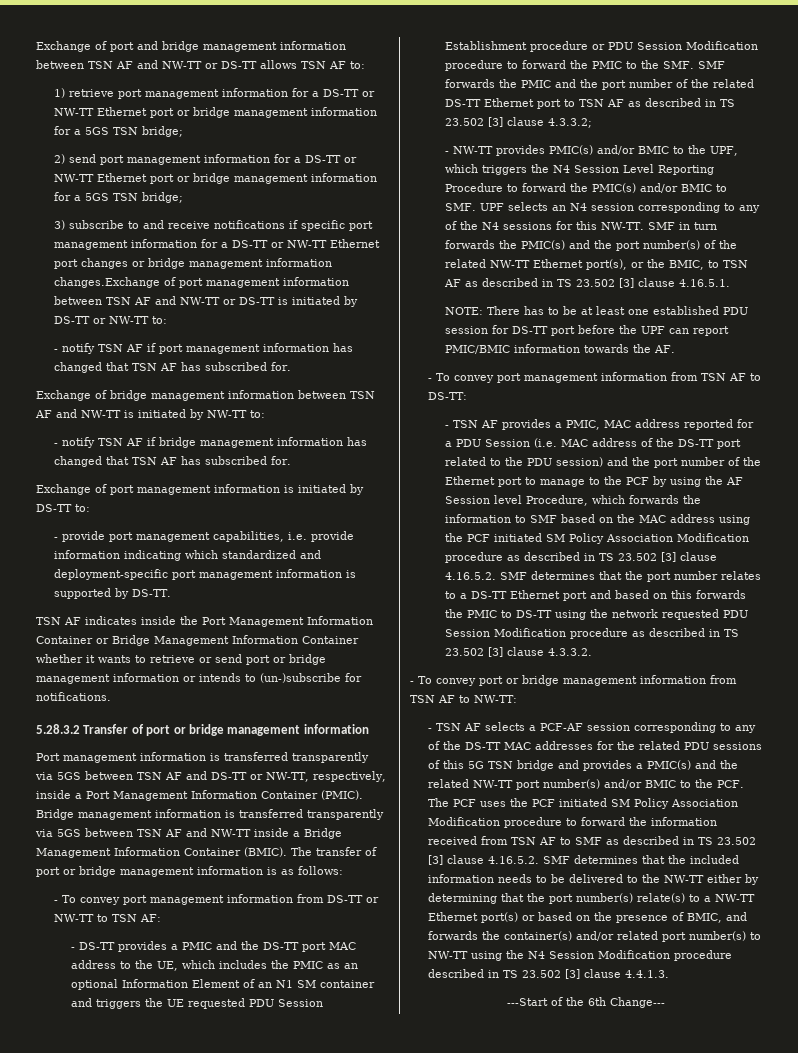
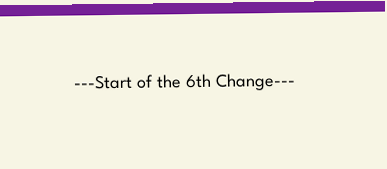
[36,41,346,52] [36,60,365,69] [53,88,375,99] [53,107,377,118] [53,126,183,137] [53,154,357,165] [53,173,377,184] [53,192,183,203] [53,220,373,231] [53,239,380,250] [53,258,332,269] [53,277,349,288] [53,296,358,307] [53,316,167,324] [53,343,353,354] [53,362,291,373] [36,390,375,401] [35,409,265,420] [53,437,367,448] [53,456,291,467] [36,484,364,495] [36,504,90,512] [53,531,354,542] [53,550,321,561] [53,569,356,580] [53,588,171,599] [36,616,373,627] [36,635,359,646] [36,654,326,665] [36,673,362,684] [36,692,111,701] [36,724,369,736] [36,752,369,763] [35,771,386,782] [36,790,363,801] [36,809,384,820] [35,828,342,839] [36,847,377,858] [36,866,343,877] [53,894,379,905] [53,914,161,922] [71,941,357,952] [71,960,359,971] [71,979,376,990] [71,998,324,1009] [445,41,759,52] [445,60,726,71] [445,79,755,90] [445,98,736,109] [445,117,593,128] [445,145,739,156] [445,164,715,175] [445,183,728,193] [445,202,761,213] [445,221,718,230] [445,240,738,251] [445,259,749,270] [444,278,731,288] [445,306,749,315] [445,325,730,336] [445,344,676,354] [427,372,761,383] [427,392,467,400] [445,419,755,430] [445,438,742,449] [445,457,762,468] [445,476,744,487] [445,495,702,506] [445,514,751,525] [445,533,750,544] [445,552,718,563] [445,571,762,582] [445,590,747,601] [445,609,749,620] [445,628,740,639] [445,647,593,657] [410,675,737,686] [410,695,517,703] [427,722,756,733] [427,741,762,750] [427,760,738,771] [427,779,744,790] [427,798,738,809] [427,817,717,828] [427,836,756,845] [427,855,739,865] [427,874,759,885] [427,893,755,904] [427,912,747,923] [427,931,761,942] [427,950,732,961] [427,969,669,979] Exchange of port and bridge management information between TSN AF and NW-TT or DS-TT allows TSN AF to: // 1) retrieve port management information for a DS-TT or NW-TT Ethernet port or bridge management information for a 5GS TSN bridge; // 2) send port management information for a DS-TT or NW-TT Ethernet port or bridge management information for a 5GS TSN bridge; // 3) subscribe to and receive notifications if specific port management information for a DS-TT or NW-TT Ethernet port changes or bridge management information changes.Exchange of port management information between TSN AF and NW-TT or DS-TT is initiated by DS-TT or NW-TT to: // - notify TSN AF if port management information has changed that TSN AF has subscribed for. // Exchange of bridge management information between TSN AF and NW-TT is initiated by NW-TT to: // - notify TSN AF if bridge management information has changed that TSN AF has subscribed for. // Exchange of port management information is initiated by DS-TT to: // - provide port management capabilities, i.e. provide information indicating which standardized and deployment-specific port management information is supported by DS-TT. // TSN AF indicates inside the Port Management Information Container or Bridge Management Information Container whether it wants to retrieve or send port or bridge management information or intends to (un-)subscribe for notifications. // 5.28.3.2 Transfer of port or bridge management information // Port management information is transferred transparently via 5GS between TSN AF and DS-TT or NW-TT, respectively, inside a Port Management Information Container (PMIC). Bridge management information is transferred transparently via 5GS between TSN AF and NW-TT inside a Bridge Management Information Container (BMIC). The transfer of port or bridge management information is as follows: // - To convey port management information from DS-TT or NW-TT to TSN AF: // - DS-TT provides a PMIC and the DS-TT port MAC address to the UE, which includes the PMIC as an optional Information Element of an N1 SM container and triggers the UE requested PDU Session Establishment procedure or PDU Session Modification procedure to forward the PMIC to the SMF. SMF forwards the PMIC and the port number of the related DS-TT Ethernet port to TSN AF as described in TS 23.502 [3] clause 4.3.3.2; // - NW-TT provides PMIC(s) and/or BMIC to the UPF, which triggers the N4 Session Level Reporting Procedure to forward the PMIC(s) and/or BMIC to SMF. UPF selects an N4 session corresponding to any of the N4 sessions for this NW-TT. SMF in turn forwards the PMIC(s) and the port number(s) of the related NW-TT Ethernet port(s), or the BMIC, to TSN AF as described in TS 23.502 [3] clause 4.16.5.1. // NOTE: There has to be at least one established PDU session for DS-TT port before the UPF can report PMIC/BMIC information towards the AF. // - To convey port management information from TSN AF to DS-TT: // - TSN AF provides a PMIC, MAC address reported for a PDU Session (i.e. MAC address of the DS-TT port related to the PDU session) and the port number of the Ethernet port to manage to the PCF by using the AF Session level Procedure, which forwards the information to SMF based on the MAC address using the PCF initiated SM Policy Association Modification procedure as described in TS 23.502 [3] clause 4.16.5.2. SMF determines that the port number relates to a DS-TT Ethernet port and based on this forwards the PMIC to DS-TT using the network requested PDU Session Modification procedure as described in TS 23.502 [3] clause 4.3.3.2. // - To convey port or bridge management information from TSN AF to NW-TT: // - TSN AF selects a PCF-AF session corresponding to any of the DS-TT MAC addresses for the related PDU sessions of this 5G TSN bridge and provides a PMIC(s) and the related NW-TT port number(s) and/or BMIC to the PCF. The PCF uses the PCF initiated SM Policy Association Modification procedure to forward the information received from TSN AF to SMF as described in TS 23.502 [3] clause 4.16.5.2. SMF determines that the included information needs to be delivered to the NW-TT either by determining that the port number(s) relate(s) to a NW-TT Ethernet port(s) or based on the presence of BMIC, and forwards the container(s) and/or related port number(s) to NW-TT using the N4 Session Modification procedure described in TS 23.502 [3] clause 4.4.1.3. // -> (73, 82) none

